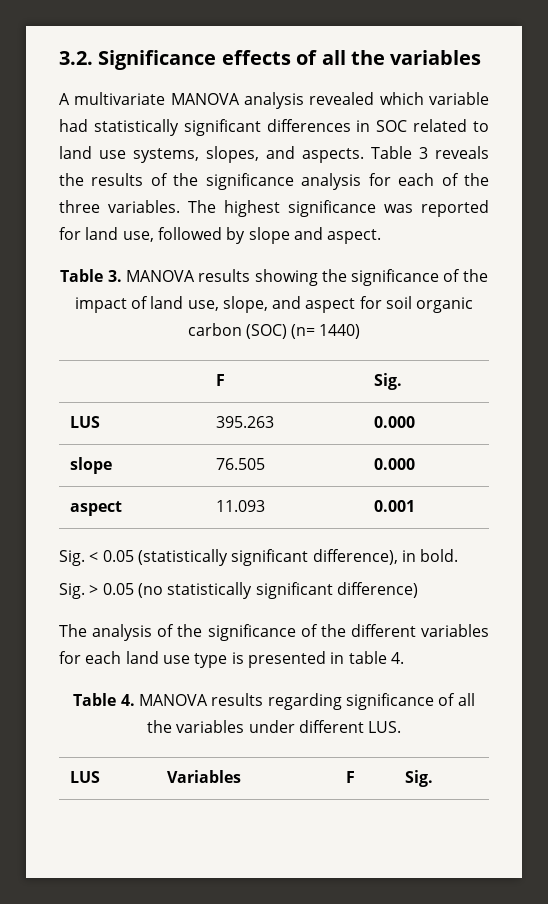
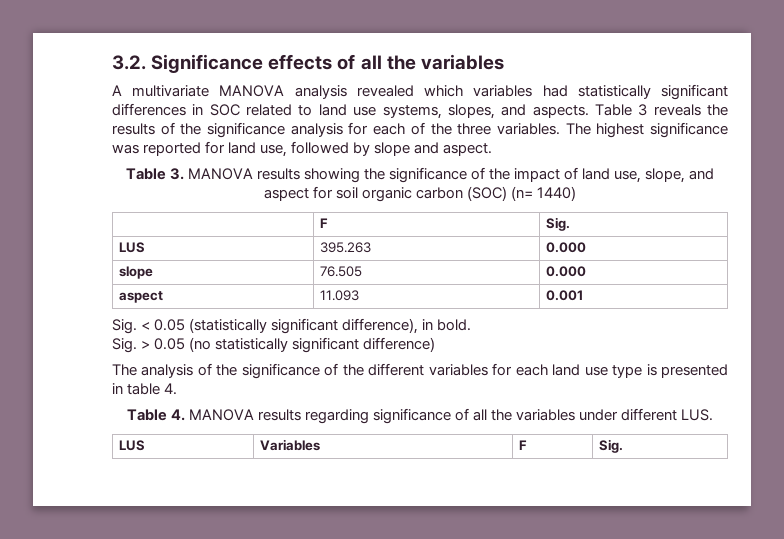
[429,92,489,105] variable -> [473,85,533,97] variables

